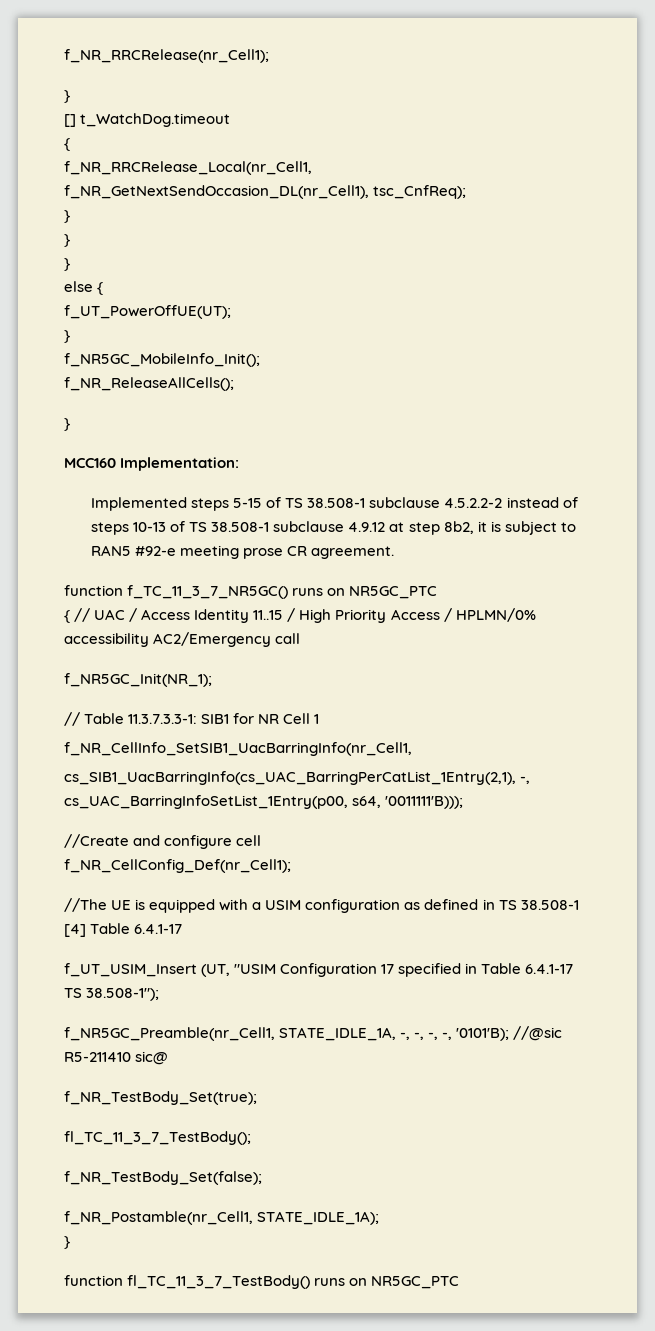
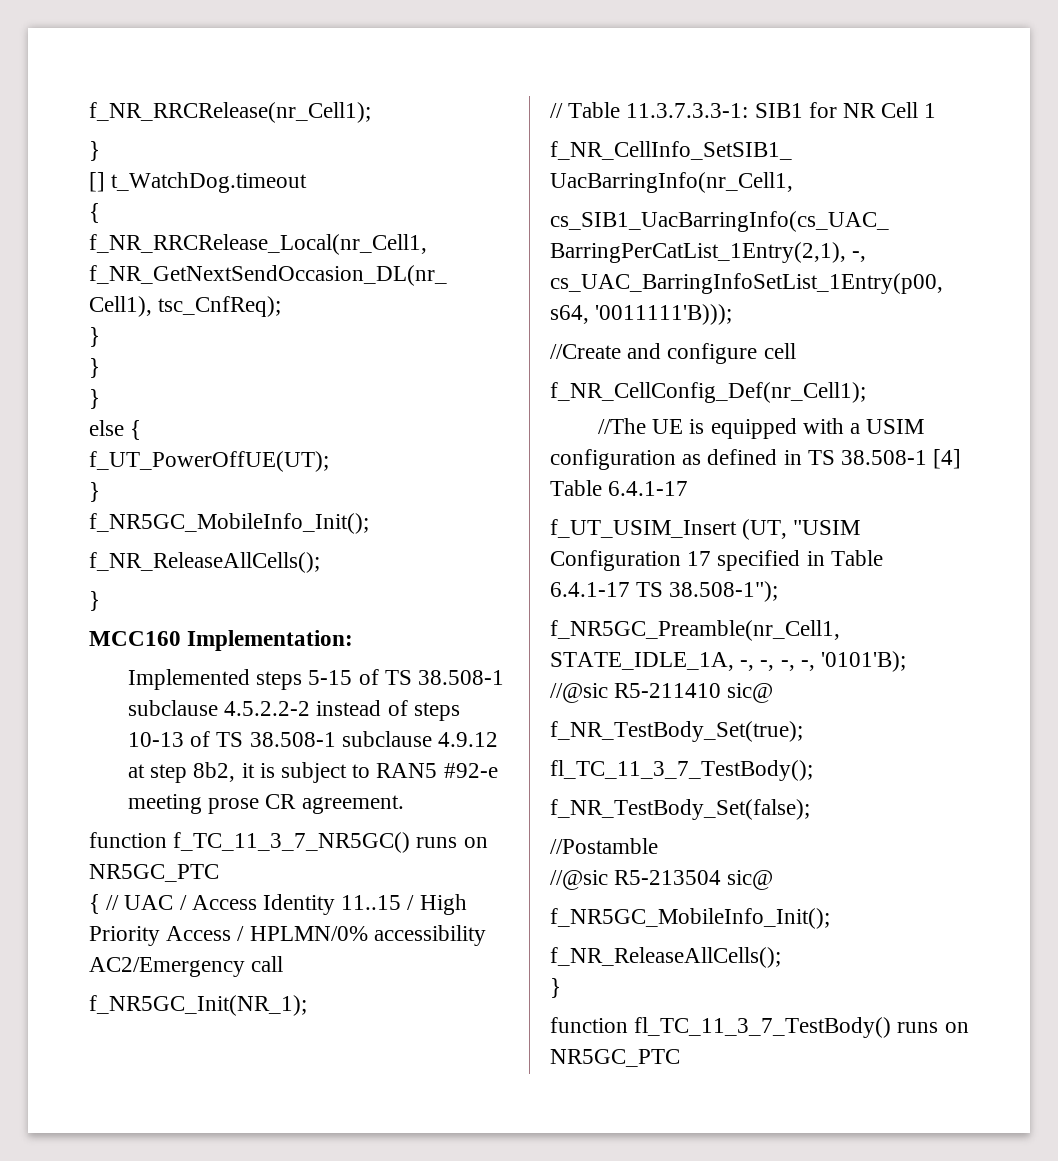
[64,1211,380,1225] f_NR_Postamble(nr_Cell1, STATE_IDLE_1A); -> [550,838,658,854] [550,870,774,890] [550,908,830,929] [550,947,781,968] //Postamble // //@sic R5-213504 sic@ // f_NR5GC_MobileInfo_Init(); // f_NR_ReleaseAllCells();

